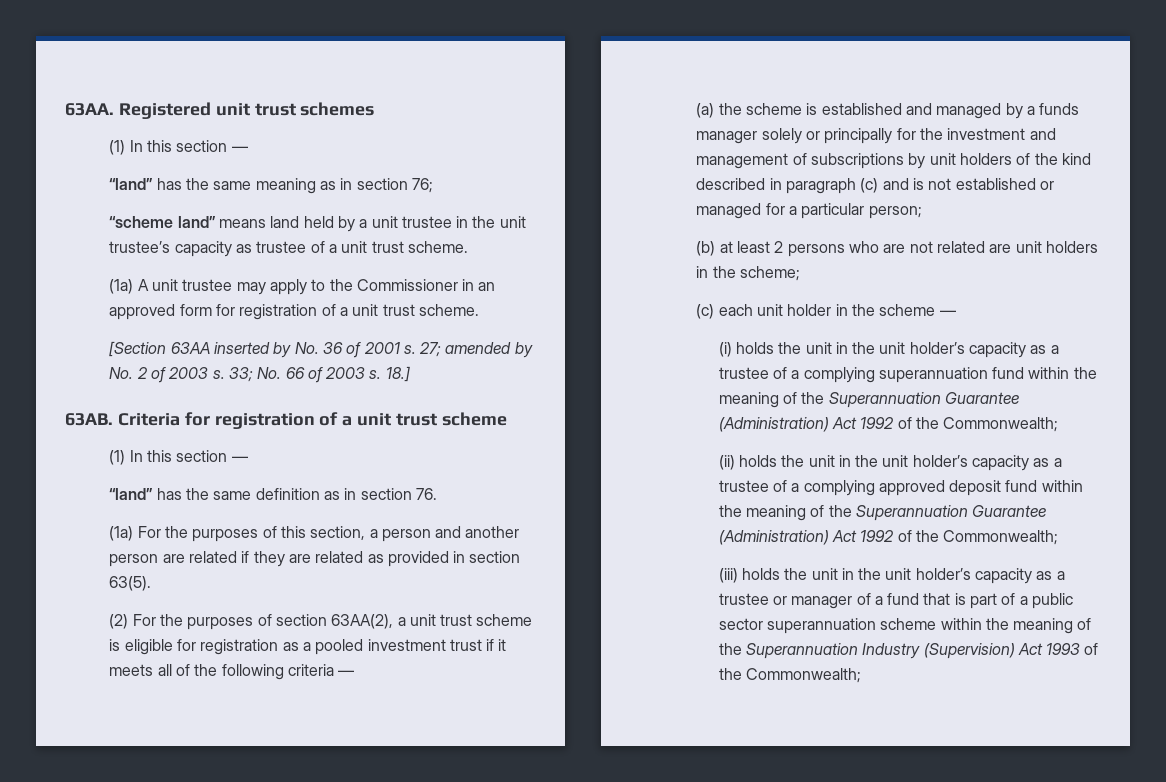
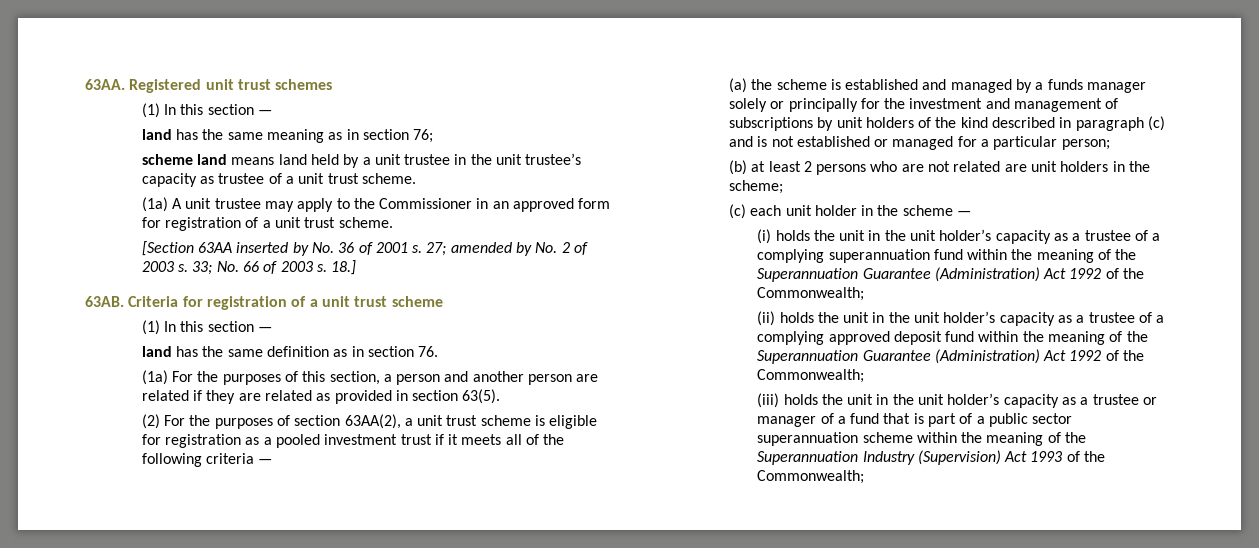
[109,178,154,190] “land” -> [141,129,172,140] land
[109,216,216,228] “scheme land” -> [141,154,227,165] scheme land
[109,488,154,500] “land” -> [141,346,172,357] land

